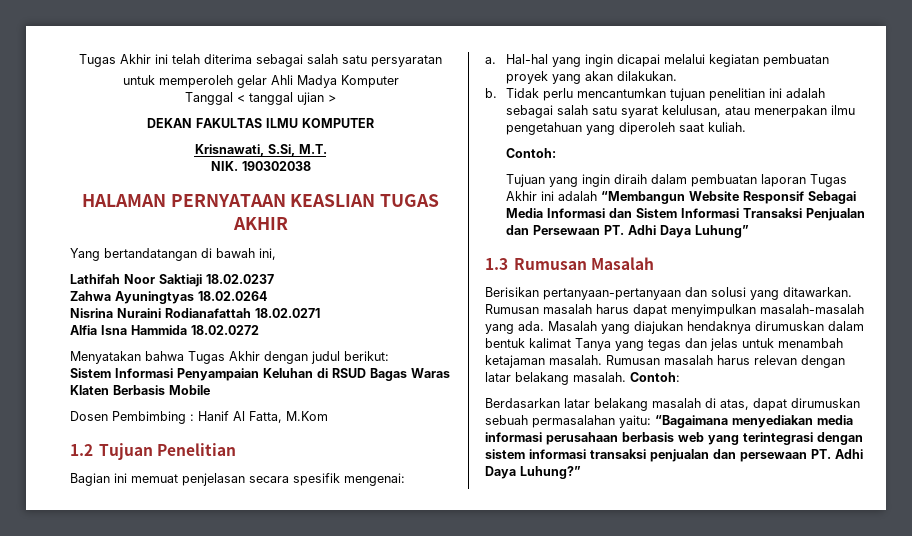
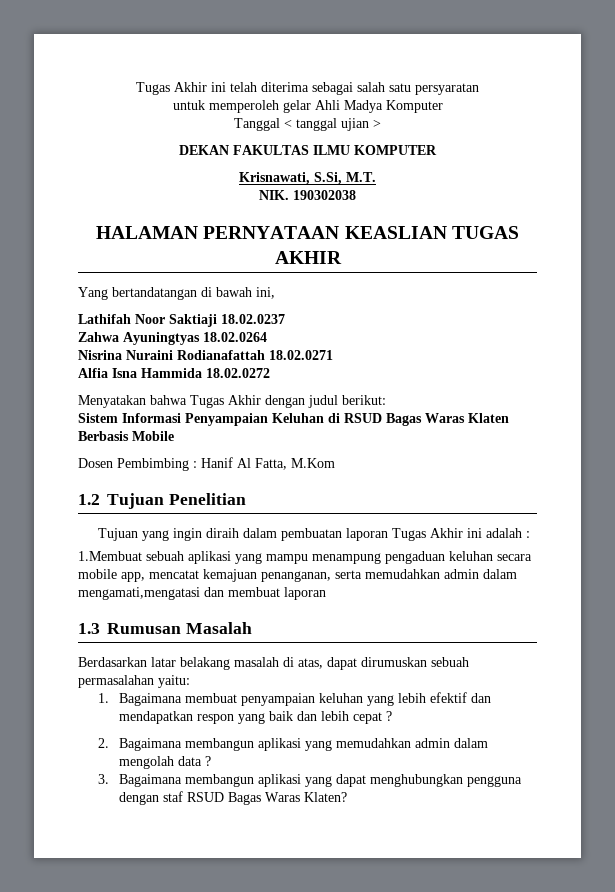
[70,473,405,486] [485,54,829,67] [505,71,677,84] [485,88,825,101] [505,105,855,118] [505,122,746,135] [505,148,556,158] // Bagian ini memuat penjelasan secara spesifik mengenai: // a. Hal-hal yang ingin dicapai melalui kegiatan pembuatan proyek yang akan dilakukan. // b. Tidak perlu mencantumkan tujuan penelitian ini adalah sebagai salah satu syarat kelulusan, atau menerpakan ilmu pengetahuan yang diperoleh saat kuliah. // Contoh: -> (246, 499) none
[600,191,856,204] [505,208,865,221] [505,225,749,238] [485,257,655,270] [485,287,852,300] [485,304,864,317] [485,321,864,334] [485,338,843,351] [485,355,845,368] [485,372,680,385] “Membangun Website Responsif Sebagai Media Informasi dan Sistem Informasi Transaksi Penjualan dan Persewaan PT. Adhi Daya Luhung” // 1.3 Rumusan Masalah // Berisikan pertanyaan-pertanyaan dan solusi yang ditawarkan. Rumusan masalah harus dapat menyimpulkan masalah-masalah yang ada. Masalah yang diajukan hendaknya dirumuskan dalam bentuk kalimat Tanya yang tegas dan jelas untuk menambah ketajaman masalah. Rumusan masalah harus relevan dengan latar belakang masalah. Contoh: -> [526,531,531,538] [78,551,532,564] [78,569,517,582] [78,587,326,600] [78,622,252,634] : // 1.Membuat sebuah aplikasi yang mampu menampung pengaduan keluhan secara mobile app, mencatat kemajuan penanganan, serta memudahkan admin dalam mengamati,mengatasi dan membuat laporan // 1.3 Rumusan Masalah
[655,415,853,428] [485,432,863,445] [485,449,863,462] [485,466,581,479] “Bagaimana menyediakan media informasi perusahaan berbasis web yang terintegrasi dengan sistem informasi transaksi penjualan dan persewaan PT. Adhi Daya Luhung?” -> [98,692,491,706] [118,711,392,724] [98,738,488,751] [118,756,211,769] [98,774,522,787] [118,791,347,805] // 1. Bagaimana membuat penyampaian keluhan yang lebih efektif dan mendapatkan respon yang baik dan lebih cepat ? // 2. Bagaimana membangun aplikasi yang memudahkan admin dalam mengolah data ? // 3. Bagaimana membangun aplikasi yang dapat menghubungkan pengguna dengan staf RSUD Bagas Waras Klaten?

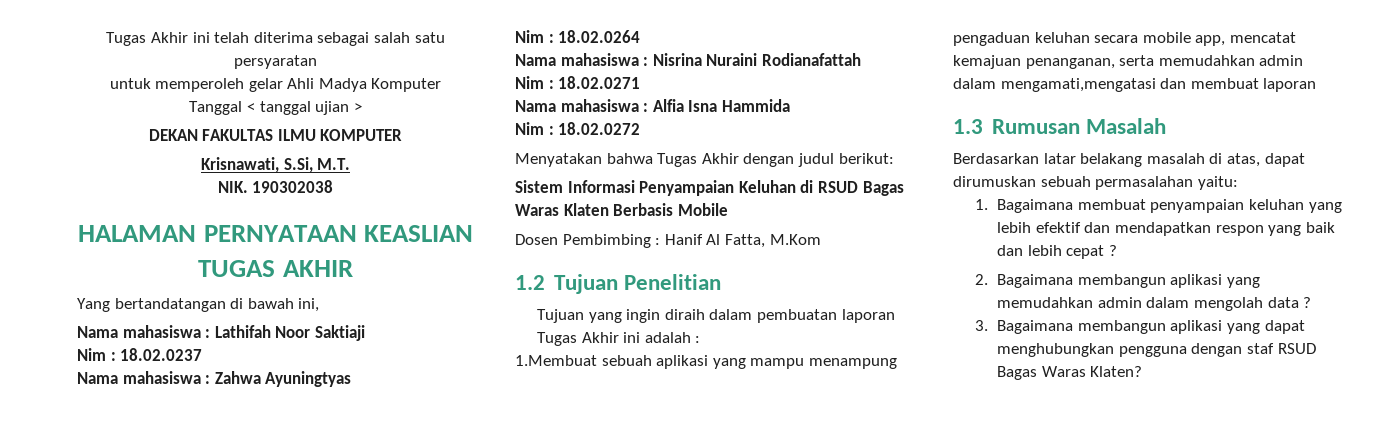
(275, 293) none -> [77,325,211,338] Nama mahasiswa :
(217, 320) none -> [77,348,116,361] // Nim :
(285, 319) none -> [77,371,211,384] Nama mahasiswa :
(200, 338) none -> [515,30,554,43] // Nim :
(267, 337) none -> [515,53,649,66] Nama mahasiswa :
(265, 355) none -> [515,76,554,89] // Nim :
(333, 355) none -> [515,99,649,112] Nama mahasiswa :
(202, 373) none -> [515,122,554,135] // Nim :

